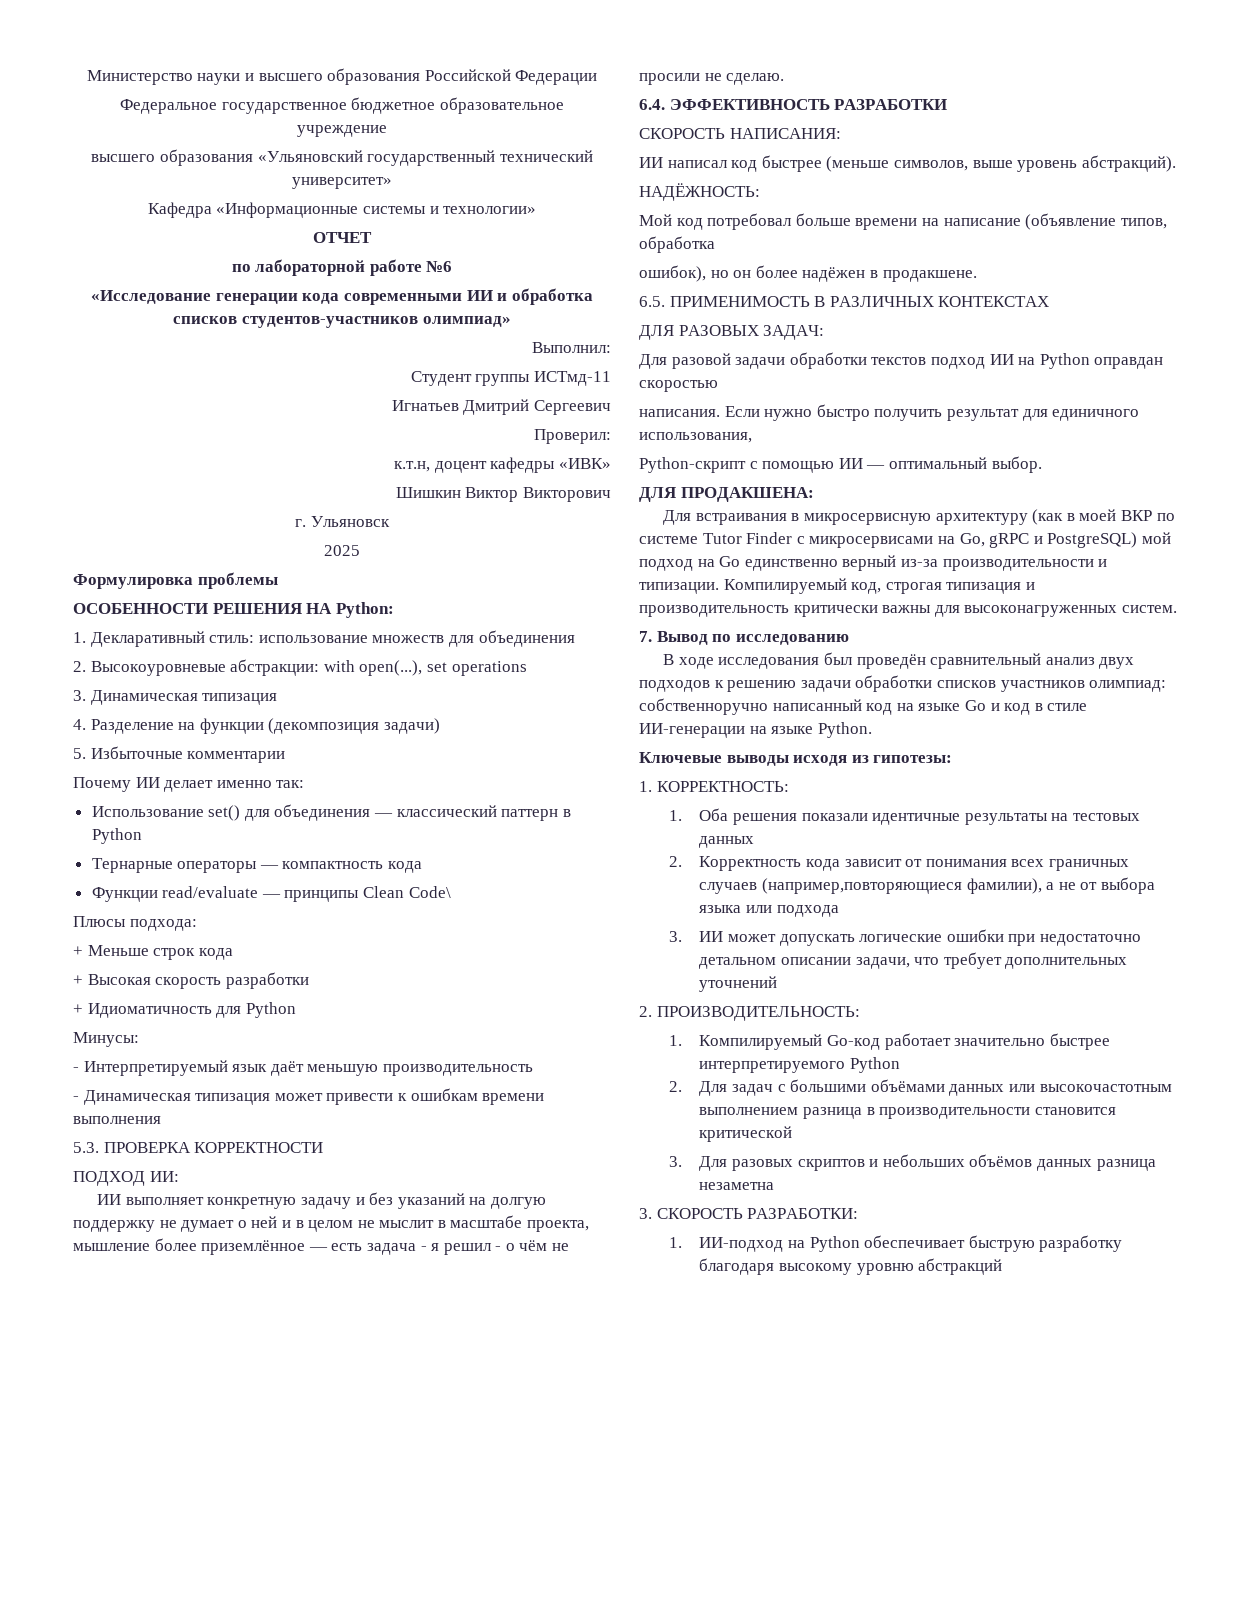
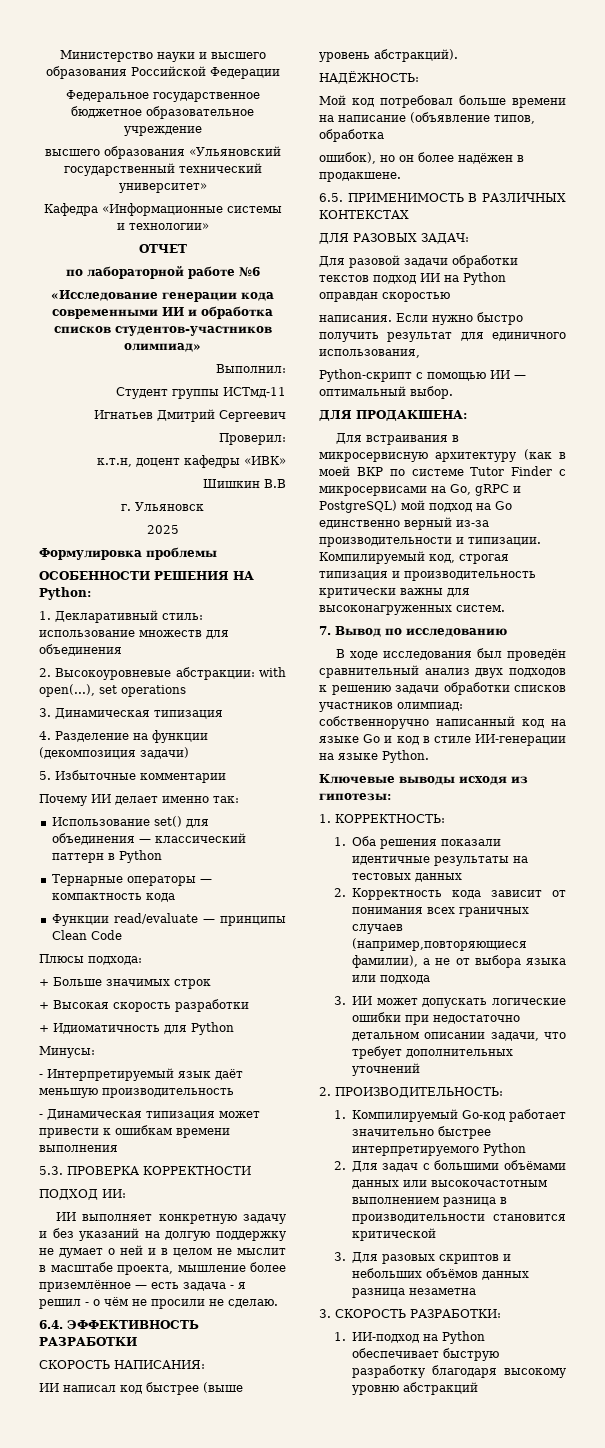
[465,487,611,502] Виктор Викторович -> [264,479,286,488] В.В
[408,886,451,898] Code\ -> [90,930,122,940] Code
[87,945,149,956] Меньше -> [53,977,170,986] Больше значимых
[198,948,233,960] кода -> (211, 984) none
[826,156,1013,172] (меньше символов, выше -> [203,1382,243,1393] (выше

